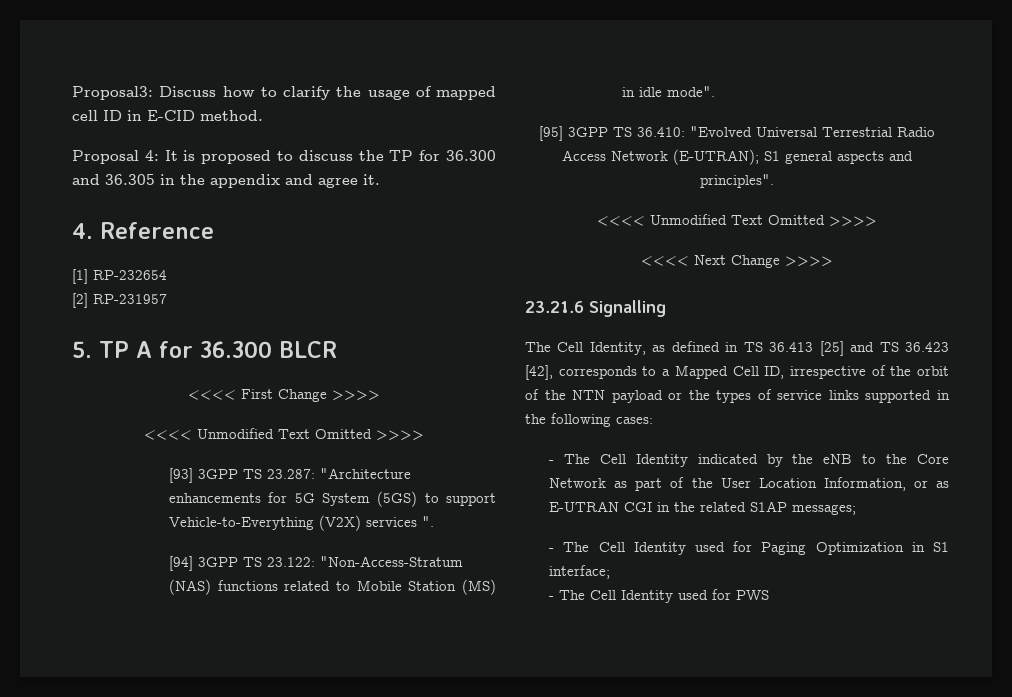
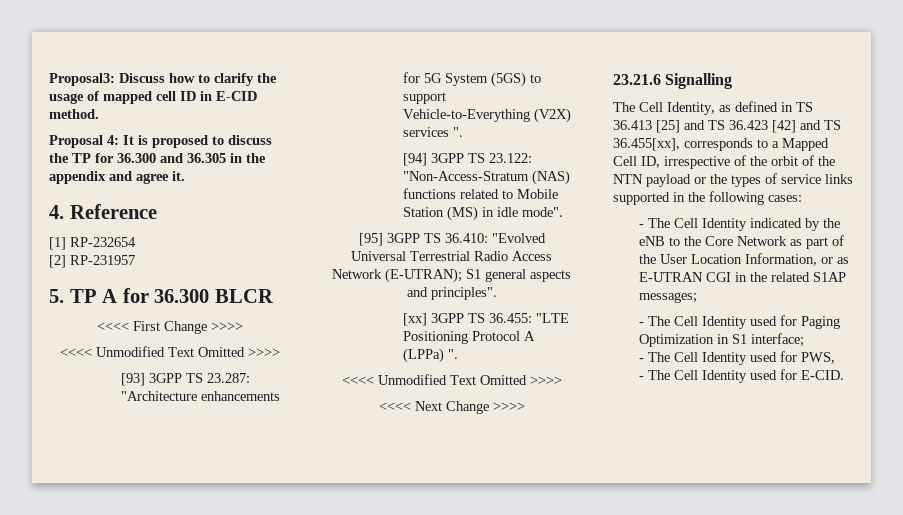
(774, 181) none -> [403,313,570,326] [403,331,536,344] [403,348,459,363] // [xx] 3GPP TS 36.455: "LTE Positioning Protocol A (LPPa) ".
[525,365,553,380] [42], -> [772,120,841,133] [613,138,680,151] [42] and TS 36.455[xx],
[736,590,770,600] PWS -> [801,352,836,364] [639,369,845,383] PWS, // - The Cell Identity used for E-CID.

